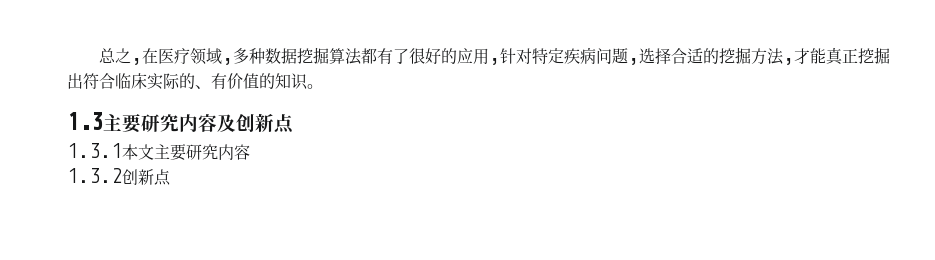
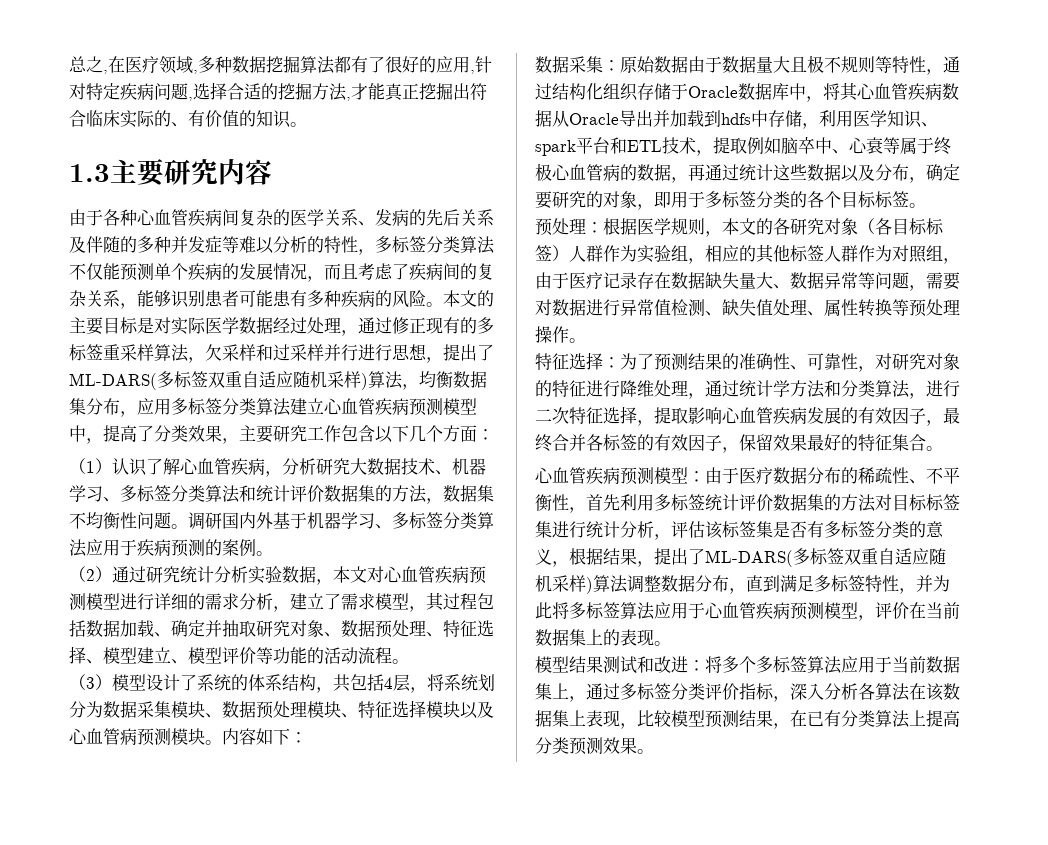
[217,113,294,134] [67,143,250,161] [67,168,171,186] 及创新点 // 1.3.1本文主要研究内容 // 1.3.2创新点 -> [69,209,494,227] [69,236,495,255] [69,263,494,282] [69,290,494,309] [69,317,494,336] [69,344,494,363] [69,371,487,390] [69,398,477,417] [69,425,494,444] [69,458,486,477] [69,485,494,504] [69,512,494,530] [69,539,273,557] [69,566,486,585] [69,592,494,612] [69,620,494,638] [69,646,409,664] [69,674,495,693] [69,700,494,719] [69,728,307,746] [535,55,960,75] [535,82,959,102] [535,110,938,129] [535,136,951,156] [535,163,960,183] [535,191,926,210] [535,218,944,237] [535,244,960,264] [535,272,960,291] [535,299,960,317] [535,326,586,343] [535,352,960,372] [535,380,960,399] [535,406,960,426] [535,434,943,453] [535,467,960,485] [535,494,960,513] [535,521,944,540] [535,548,946,567] [535,575,950,594] [535,602,960,621] [535,629,671,646] [535,656,960,674] [535,683,960,702] [535,710,960,729] [535,737,654,755] // 由于各种心血管疾病间复杂的医学关系、发病的先后关系及伴随的多种并发症等难以分析的特性，多标签分类算法不仅能预测单个疾病的发展情况，而且考虑了疾病间的复杂关系，能够识别患者可能患有多种疾病的风险。本文的主要目标是对实际医学数据经过处理，通过修正现有的多标签重采样算法，欠采样和过采样并行进行思想，提出了ML-DARS(多标签双重自适应随机采样)算法，均衡数据集分布，应用多标签分类算法建立心血管疾病预测模型中，提高了分类效果，主要研究工作包含以下几个方面： // （1）认识了解心血管疾病，分析研究大数据技术、机器学习、多标签分类算法和统计评价数据集的方法，数据集不均衡性问题。调研国内外基于机器学习、多标签分类算法应用于疾病预测的案例。 // （2）通过研究统计分析实验数据，本文对心血管疾病预测模型进行详细的需求分析，建立了需求模型，其过程包括数据加载、确定并抽取研究对象、数据预处理、特征选择、模型建立、模型评价等功能的活动流程。 // （3）模型设计了系统的体系结构，共包括4层，将系统划分为数据采集模块、数据预处理模块、特征选择模块以及心血管病预测模块。内容如下： // 数据采集：原始数据由于数据量大且极不规则等特性，通过结构化组织存储于Oracle数据库中，将其心血管疾病数据从Oracle导出并加载到hdfs中存储，利用医学知识、spark平台和ETL技术，提取例如脑卒中、心衰等属于终极心血管病的数据，再通过统计这些数据以及分布，确定要研究的对象，即用于多标签分类的各个目标标签。 // 预处理：根据医学规则，本文的各研究对象（各目标标签）人群作为实验组，相应的其他标签人群作为对照组，由于医疗记录存在数据缺失量大、数据异常等问题，需要对数据进行异常值检测、缺失值处理、属性转换等预处理操作。 // 特征选择：为了预测结果的准确性、可靠性，对研究对象的特征进行降维处理，通过统计学方法和分类算法，进行二次特征选择，提取影响心血管疾病发展的有效因子，最终合并各标签的有效因子，保留效果最好的特征集合。 // 心血管疾病预测模型：由于医疗数据分布的稀疏性、不平衡性，首先利用多标签统计评价数据集的方法对目标标签集进行统计分析，评估该标签集是否有多标签分类的意义，根据结果，提出了ML-DARS(多标签双重自适应随机采样)算法调整数据分布，直到满足多标签特性，并为此将多标签算法应用于心血管疾病预测模型，评价在当前数据集上的表现。 // 模型结果测试和改进：将多个多标签算法应用于当前数据集上，通过多标签分类评价指标，深入分析各算法在该数据集上表现，比较模型预测结果，在已有分类算法上提高分类预测效果。

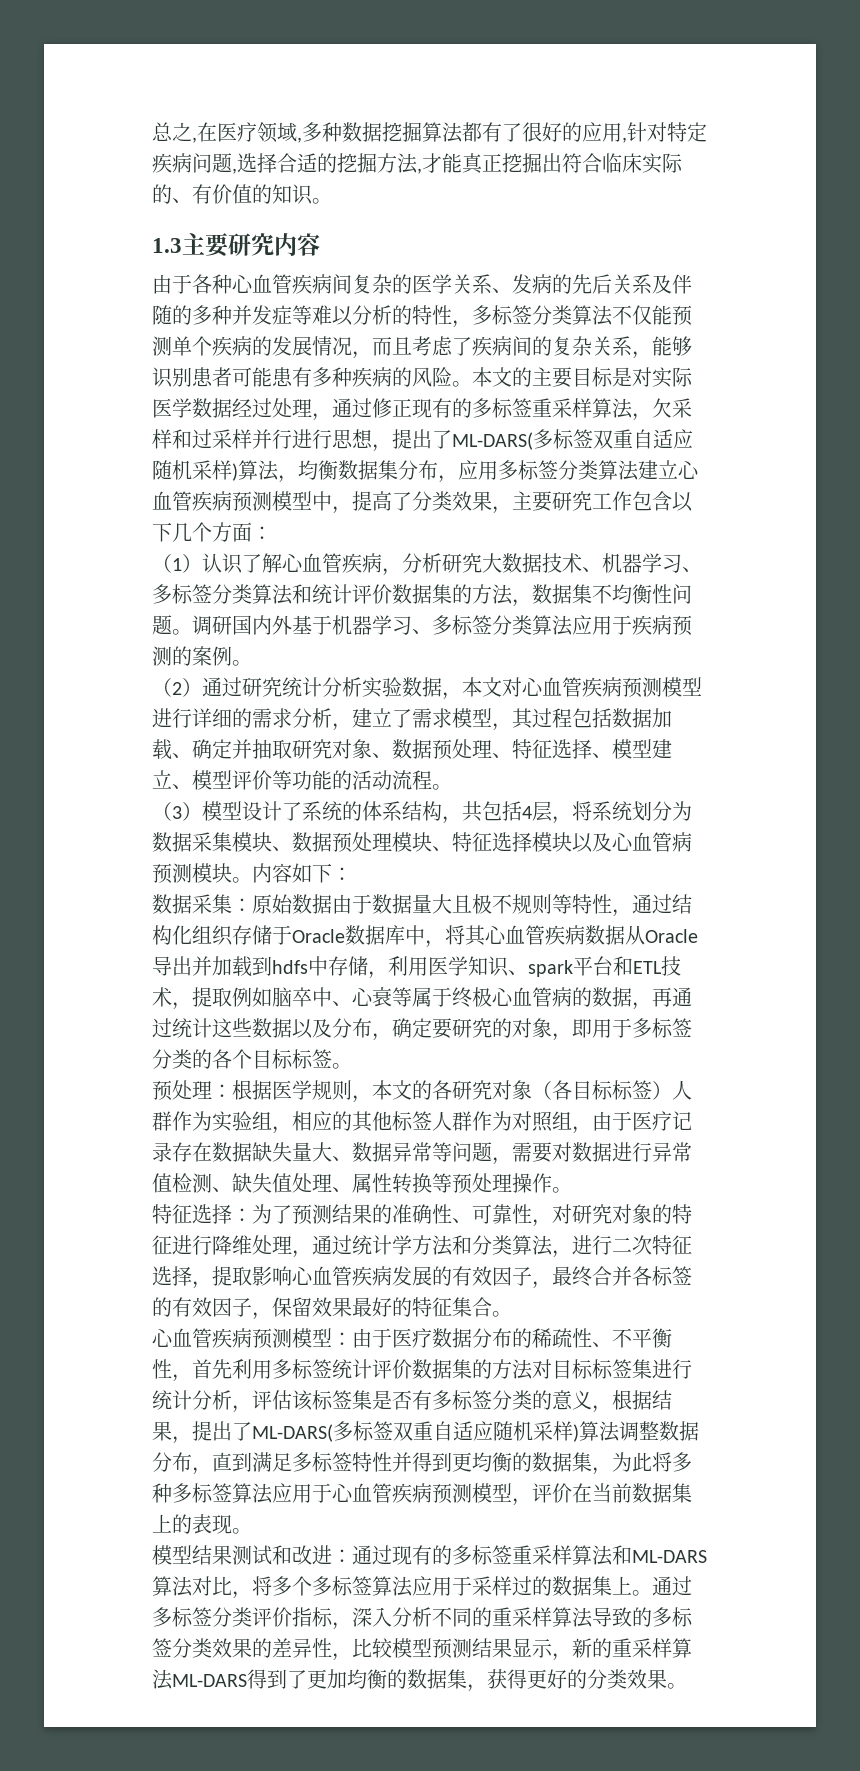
[899,575,933,594] ，并 -> [392,1452,612,1475] 并得到更均衡的数据集，
(586, 610) none -> [152,1483,192,1503] 种多
(705, 665) none -> [352,1545,707,1566] [152,1576,252,1599] 通过现有的多标签重采样算法和ML-DARS算法对比，
[892,656,960,673] [535,683,586,702] 当前数据集上， -> [472,1576,652,1596] 采样过的数据集上。
[858,683,960,701] [535,710,620,727] 各算法在该数据集上表现 -> [432,1607,693,1628] [152,1638,332,1658] 不同的重采样算法导致的多标签分类效果的差异性
[773,710,960,729] [535,737,603,755] ，在已有分类算法上提高分类预测 -> [512,1638,692,1661] [152,1669,627,1692] 显示，新的重采样算法ML-DARS得到了更加均衡的数据集，获得更好的分类

